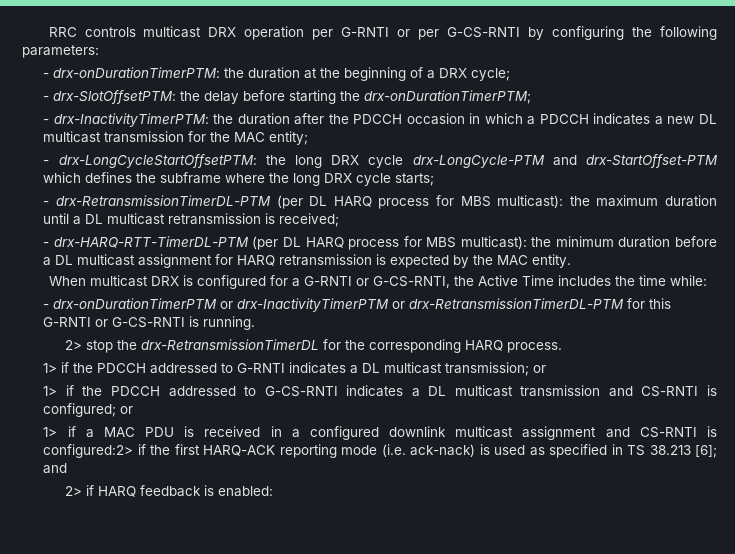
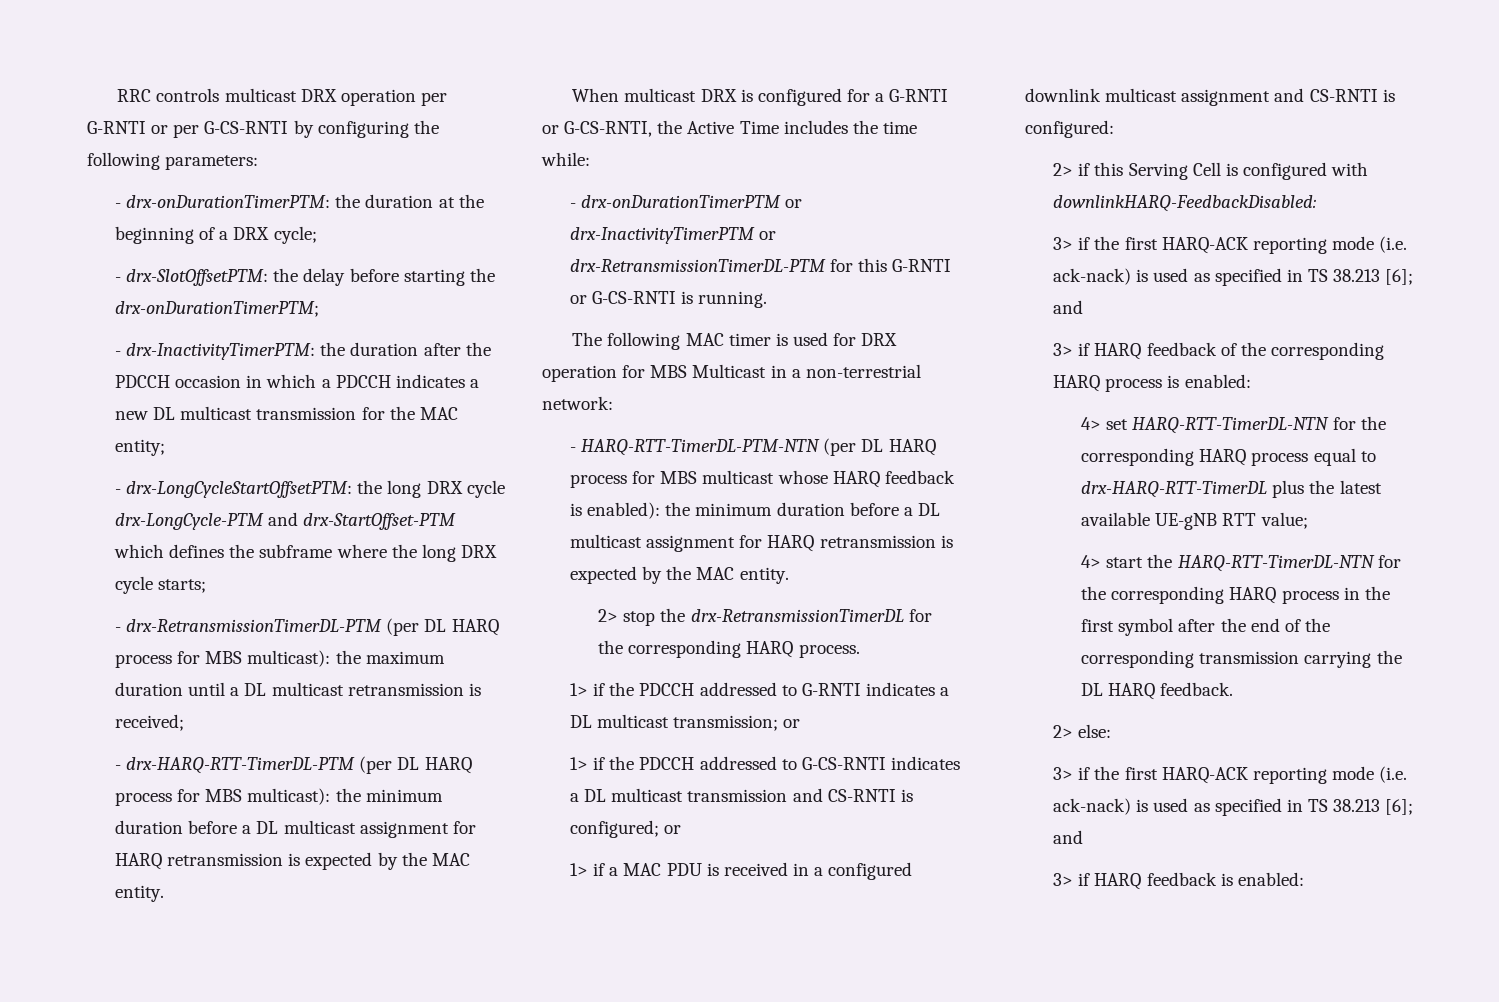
(256, 323) none -> [572,332,898,350] [542,364,921,382] [542,396,613,410] [570,438,936,456] [570,470,955,488] [570,502,940,519] [570,534,953,552] [570,566,789,584] // The following MAC timer is used for DRX operation for MBS Multicast in a non-terrestrial network: // - HARQ-RTT-TimerDL-PTM-NTN (per DL HARQ process for MBS multicast whose HARQ feedback is enabled): the minimum duration before a DL multicast assignment for HARQ retransmission is expected by the MAC entity.
[43,444,134,458] configured:2> -> [1025,120,1115,138] [1053,162,1369,180] [1053,195,1317,212] [1053,237,1074,250] configured: // 2> if this Serving Cell is configured with downlinkHARQ-FeedbackDisabled: // 3>
[64,486,82,496] 2> -> [1053,342,1384,360] [1053,374,1251,392] [1081,416,1386,434] [1081,448,1376,466] [1081,480,1382,498] [1081,512,1308,530] [1081,554,1401,572] [1081,586,1390,604] [1081,618,1330,636] [1081,650,1402,668] [1081,682,1234,700] [1053,724,1112,738] [1053,766,1408,784] [1053,798,1414,816] [1053,830,1084,844] [1053,873,1074,886] 3> if HARQ feedback of the corresponding HARQ process is enabled: // 4> set HARQ-RTT-TimerDL-NTN for the corresponding HARQ process equal to drx-HARQ-RTT-TimerDL plus the latest available UE-gNB RTT value; // 4> start the HARQ-RTT-TimerDL-NTN for the corresponding HARQ process in the first symbol after the end of the corresponding transmission carrying the DL HARQ feedback. // 2> else: // 3> if the first HARQ-ACK reporting mode (i.e. ack-nack) is used as specified in TS 38.213 [6]; and // 3>

